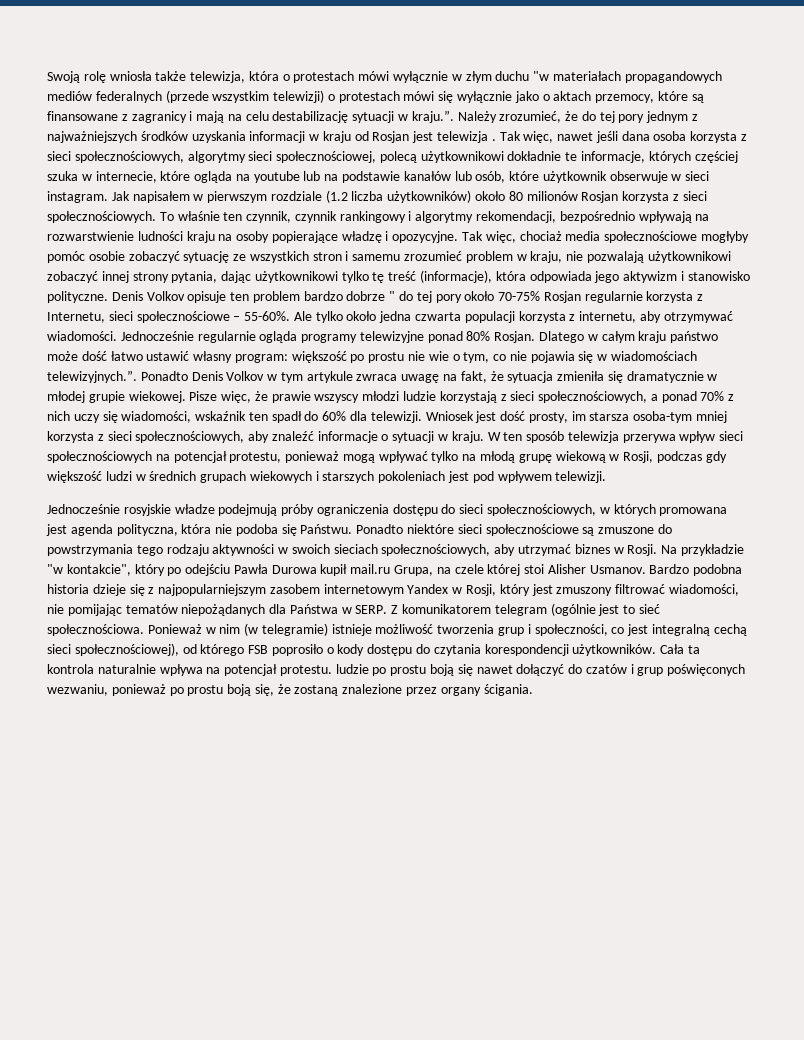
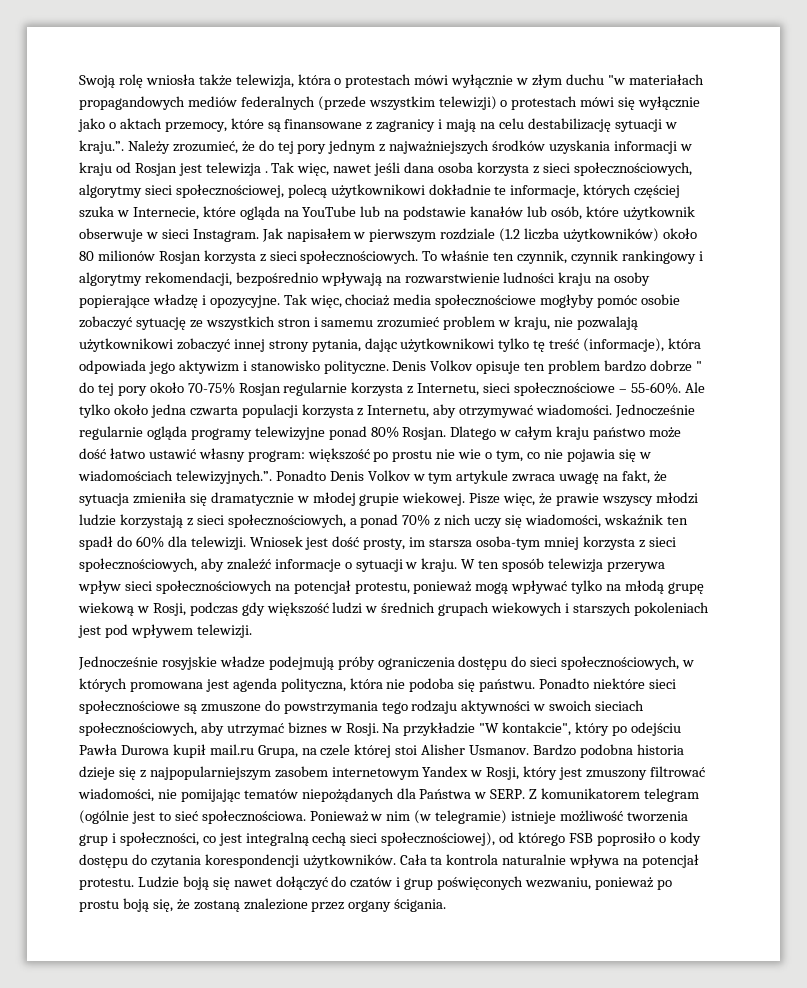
[95,171,157,183] internecie, -> [132,207,199,220] Internecie,
[253,171,300,183] youtube -> [302,206,357,217] YouTube
[47,191,108,203] instagram. -> [192,229,259,242] Instagram.
[579,311,637,323] internetu, -> [367,405,430,418] Internetu,
[300,524,353,534] Państwu. -> [479,679,536,692] państwu.
[47,564,63,574] "w -> [479,723,500,733] "W
[335,664,427,676] ludzie po prostu -> [137,876,179,888] Ludzie

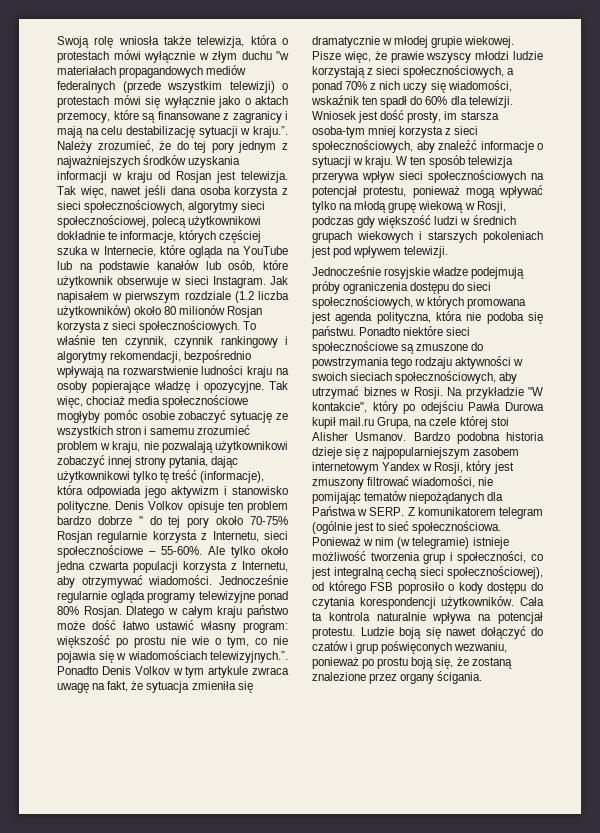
[205,162,268,176] telewizja . -> [241,171,288,183] telewizja.

